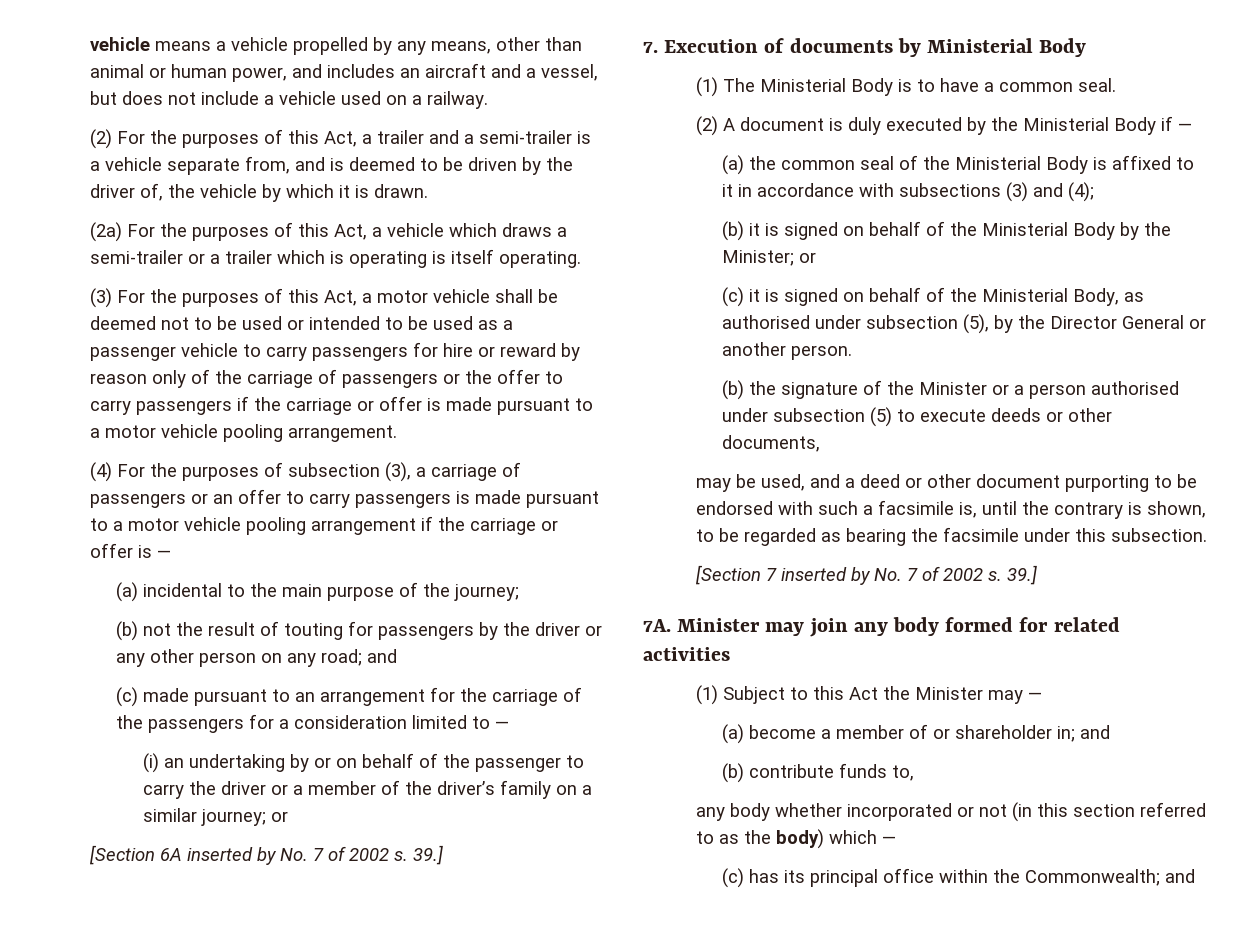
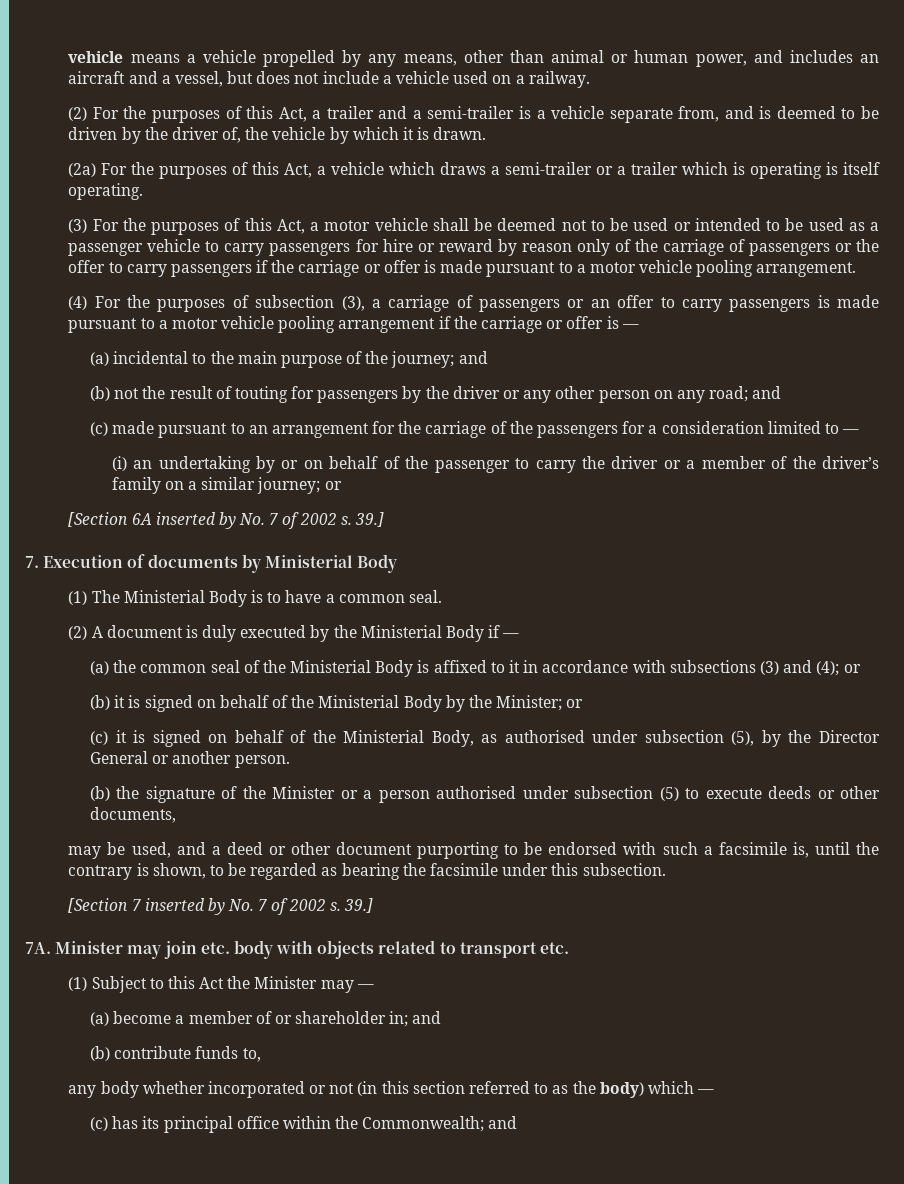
(520, 592) none -> [458,351,488,364] and
(1095, 192) none -> [843,664,861,673] or
[853,617,1120,636] [643,647,730,661] any body formed for related activities -> [200,940,570,959] etc. body with objects related to transport etc.

